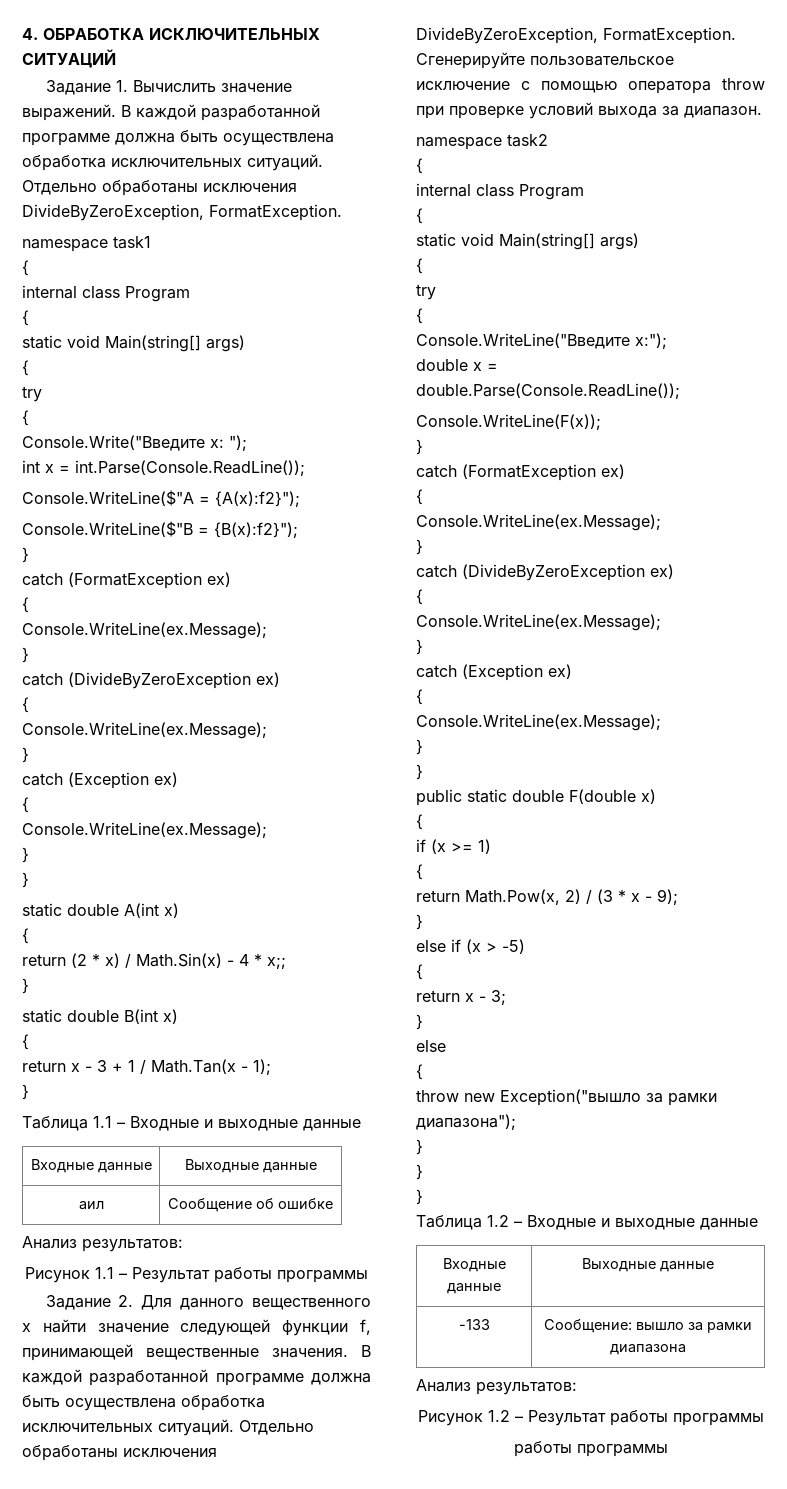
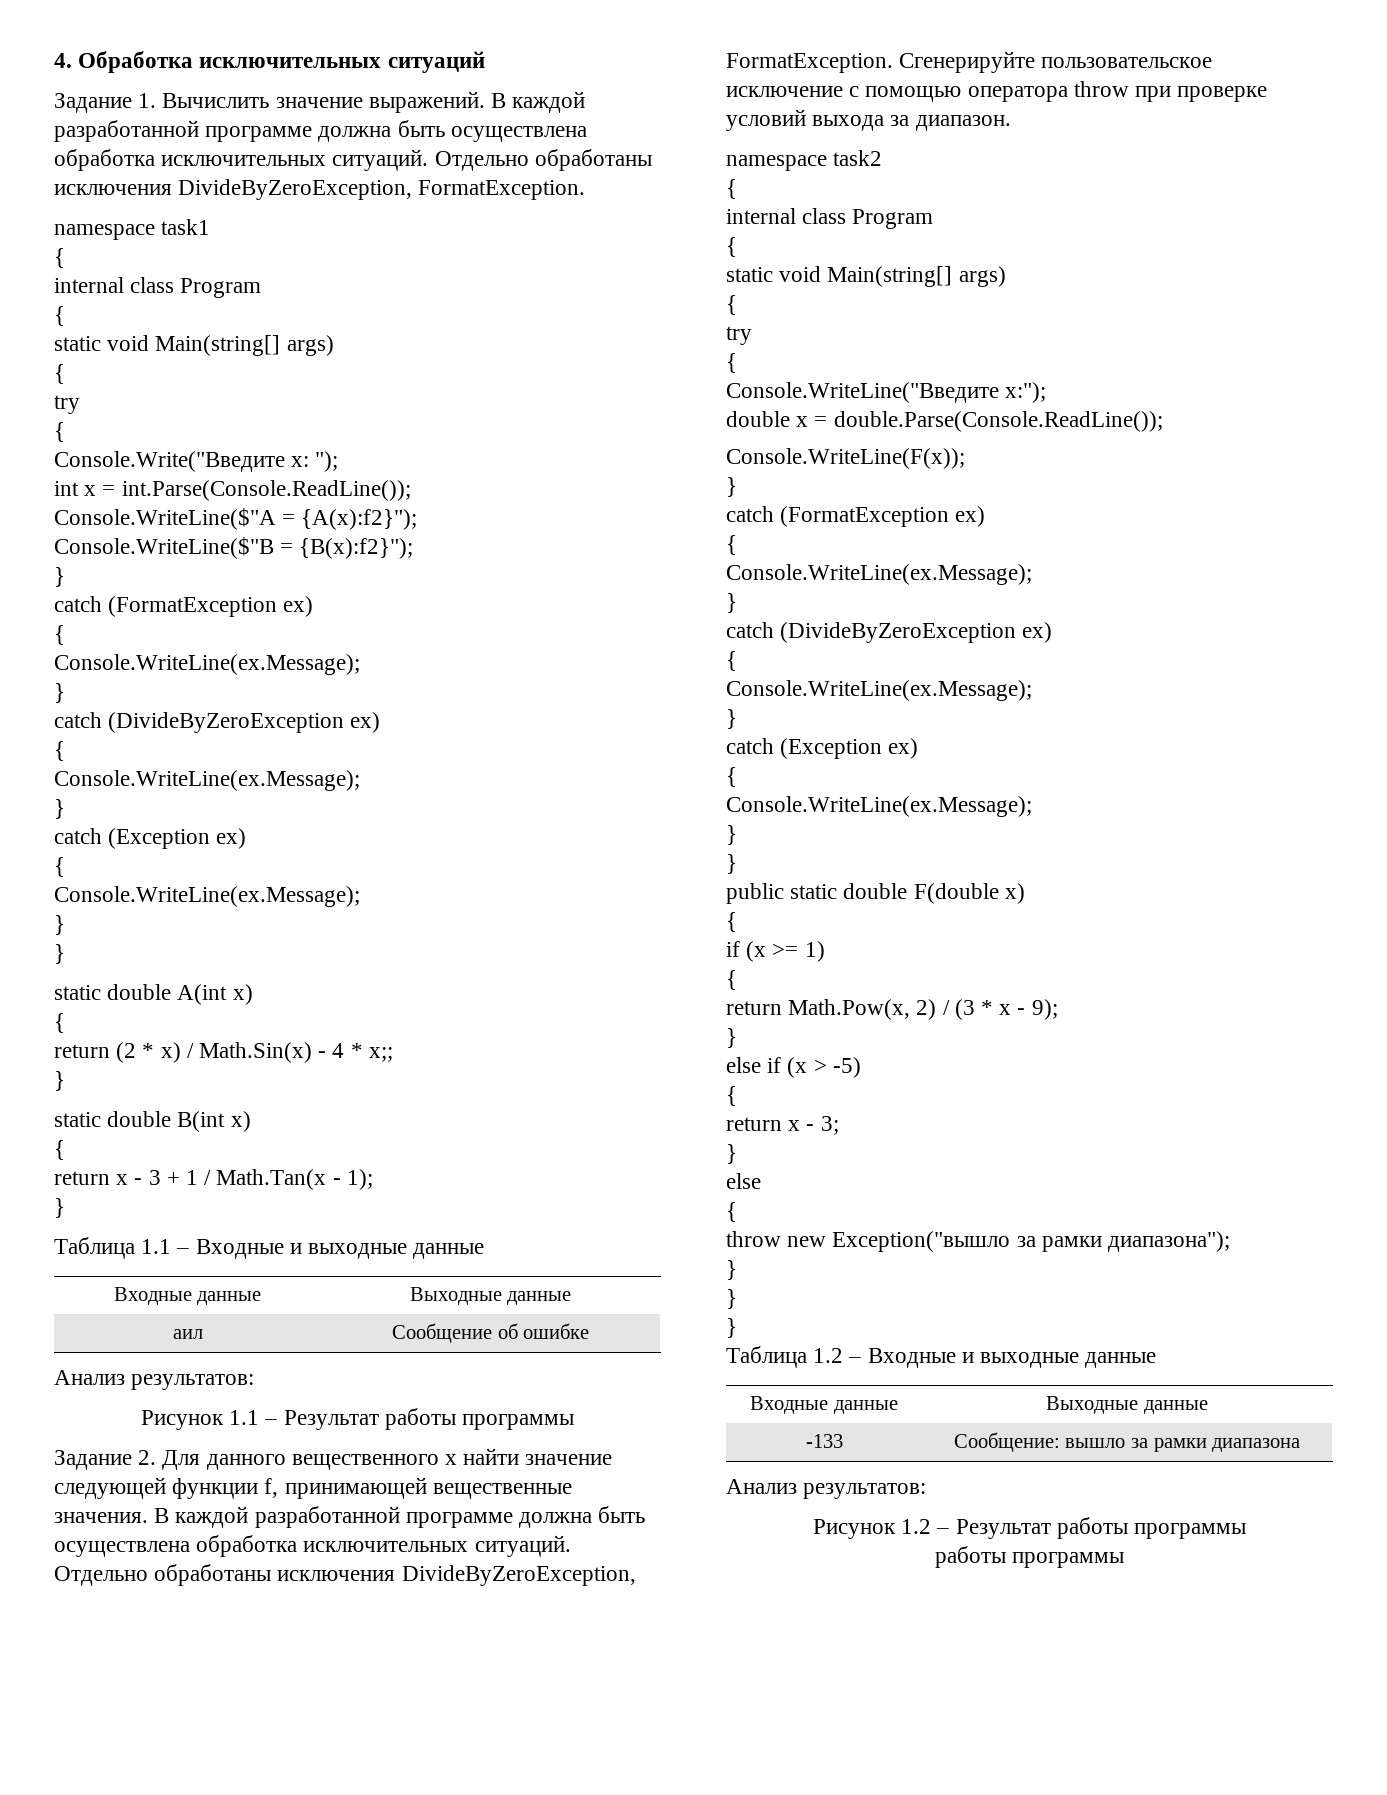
[43,28,320,40] [22,49,116,68] ОБРАБОТКА ИСКЛЮЧИТЕЛЬНЫХ СИТУАЦИЙ -> [78,51,485,73] Обработка исключительных ситуаций

